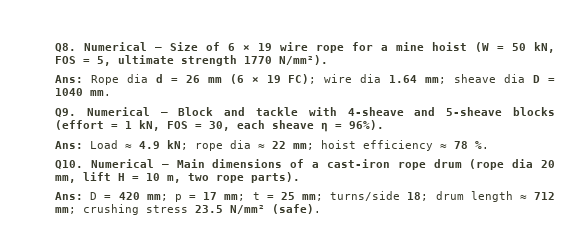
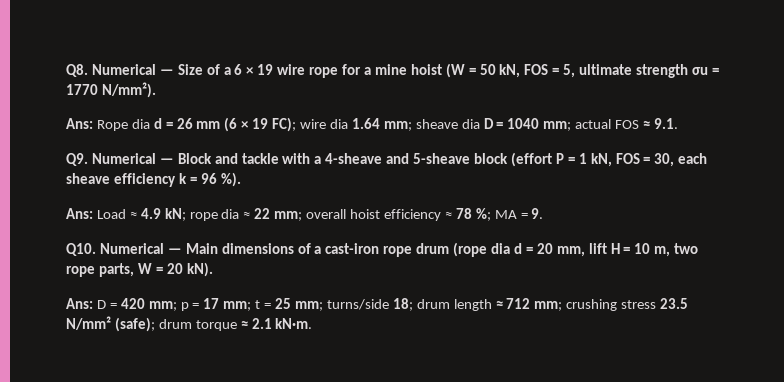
(220, 46) none -> [223,67,231,75] a
(237, 60) none -> [691,67,719,75] σu =
[90,90,111,96] mm. -> [543,118,678,131] mm; actual FOS ≈ 9.1.
(337, 111) none -> [314,156,322,164] a
[513,107,555,116] [55,120,104,130] blocks (effort -> [474,152,564,167] block (effort P
[321,120,384,132] η = 96%). -> [113,172,241,187] efficiency k = 96 %).
(314, 146) none -> [306,209,347,219] overall
[475,141,489,149] %. -> [475,208,544,221] %; MA = 9.
(534, 163) none -> [513,243,533,254] d =
[251,172,300,183] parts). -> [98,262,213,277] parts, W = 20 kN).
[272,204,321,214] (safe). -> [114,317,313,332] (safe); drum torque ≈ 2.1 kN·m.

